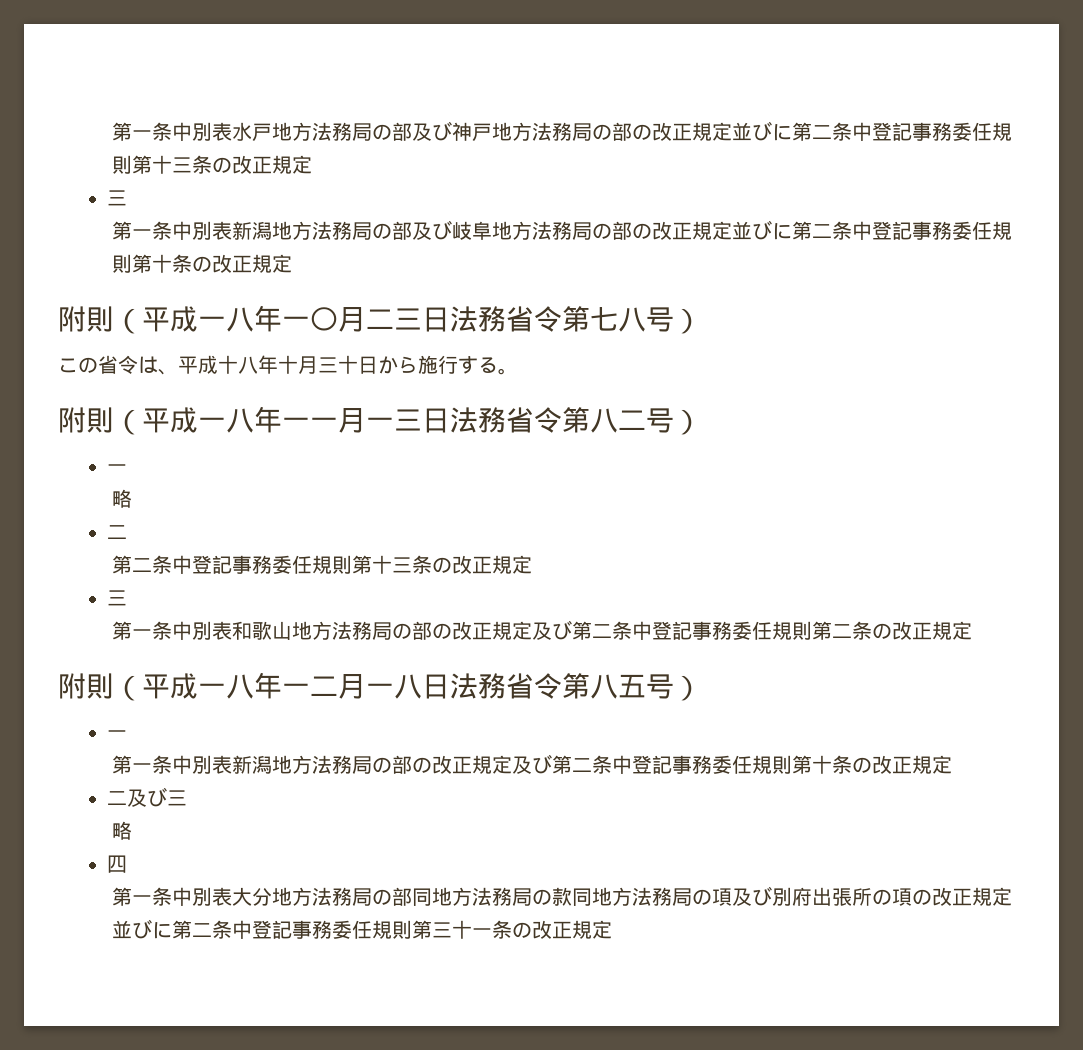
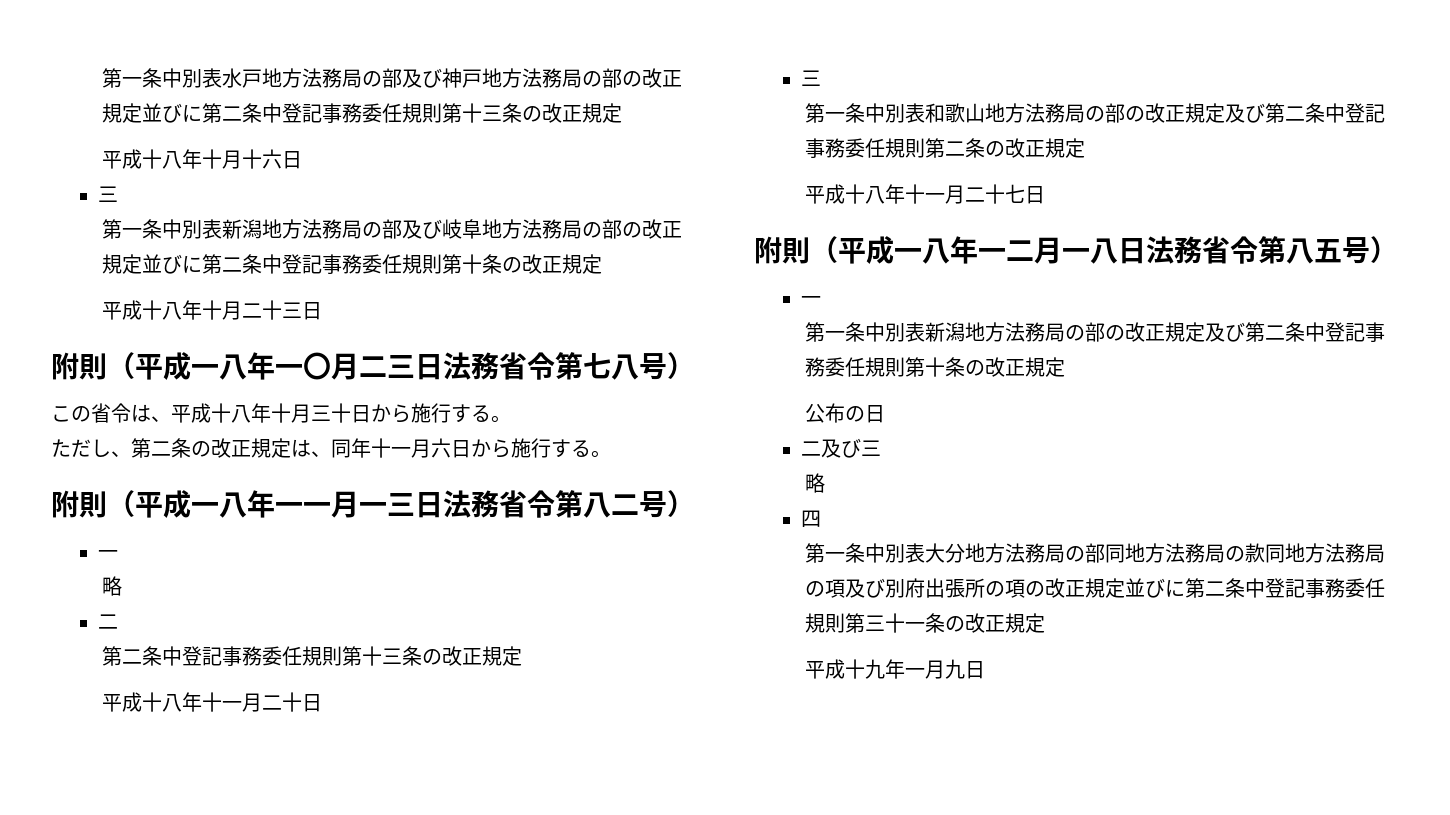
(313, 164) none -> [101,149,302,169] // 平成十八年十月十六日
(293, 263) none -> [101,300,322,320] // 平成十八年十月二十三日
(518, 371) none -> [51,438,611,458] // ただし、第二条の改正規定は、同年十一月六日から施行する。
(533, 564) none -> [101,692,322,712] // 平成十八年十一月二十日
(973, 630) none -> [804,184,1045,204] // 平成十八年十一月二十七日
(953, 764) none -> [804,403,885,423] // 公布の日
(613, 929) none -> [804,659,985,679] // 平成十九年一月九日

